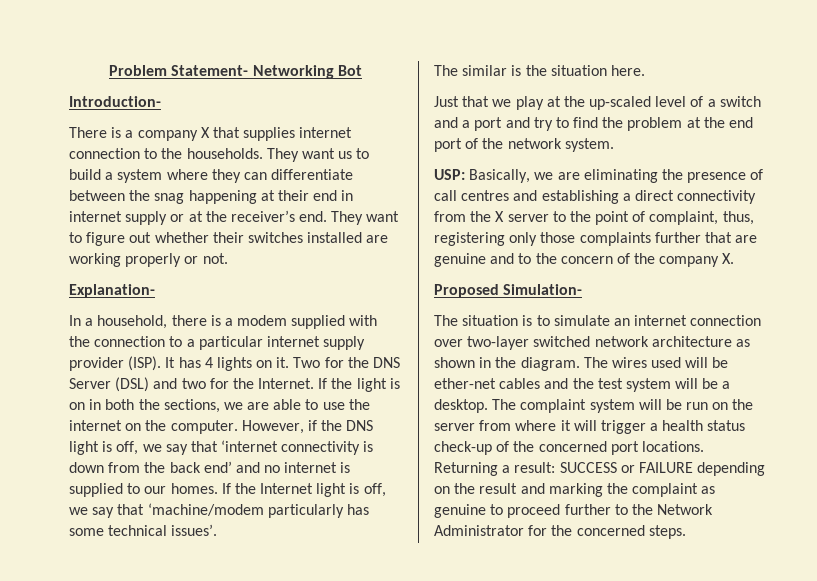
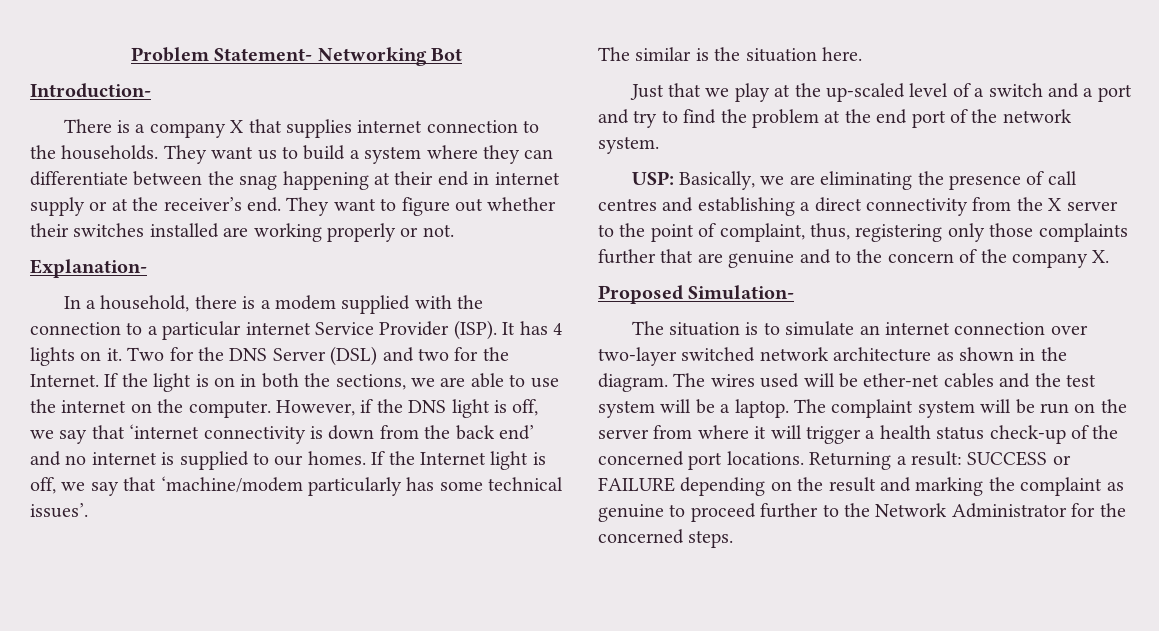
[323,336,366,350] [69,357,124,371] supply provider -> [315,321,450,336] Service Provider
[434,399,488,413] desktop. -> [734,399,789,418] laptop.

